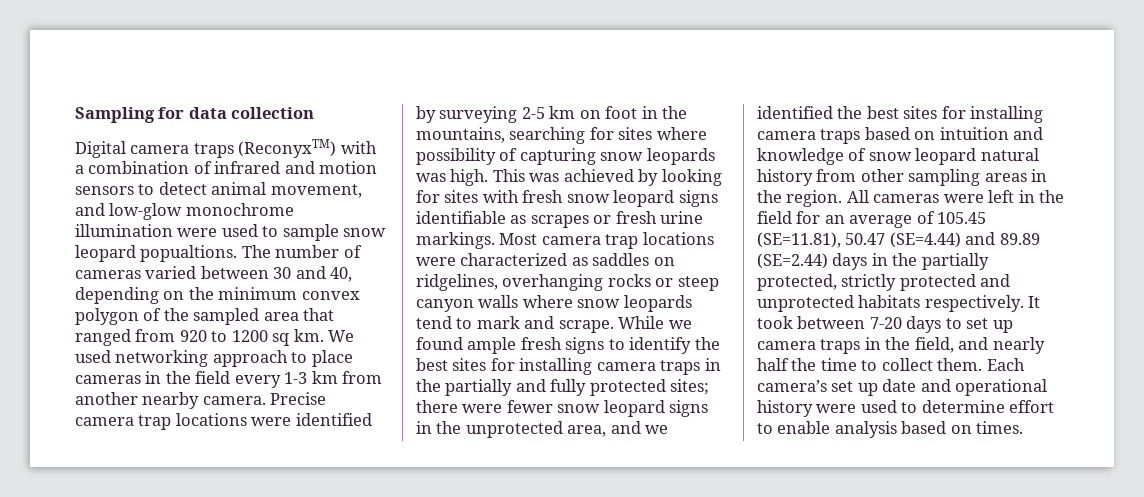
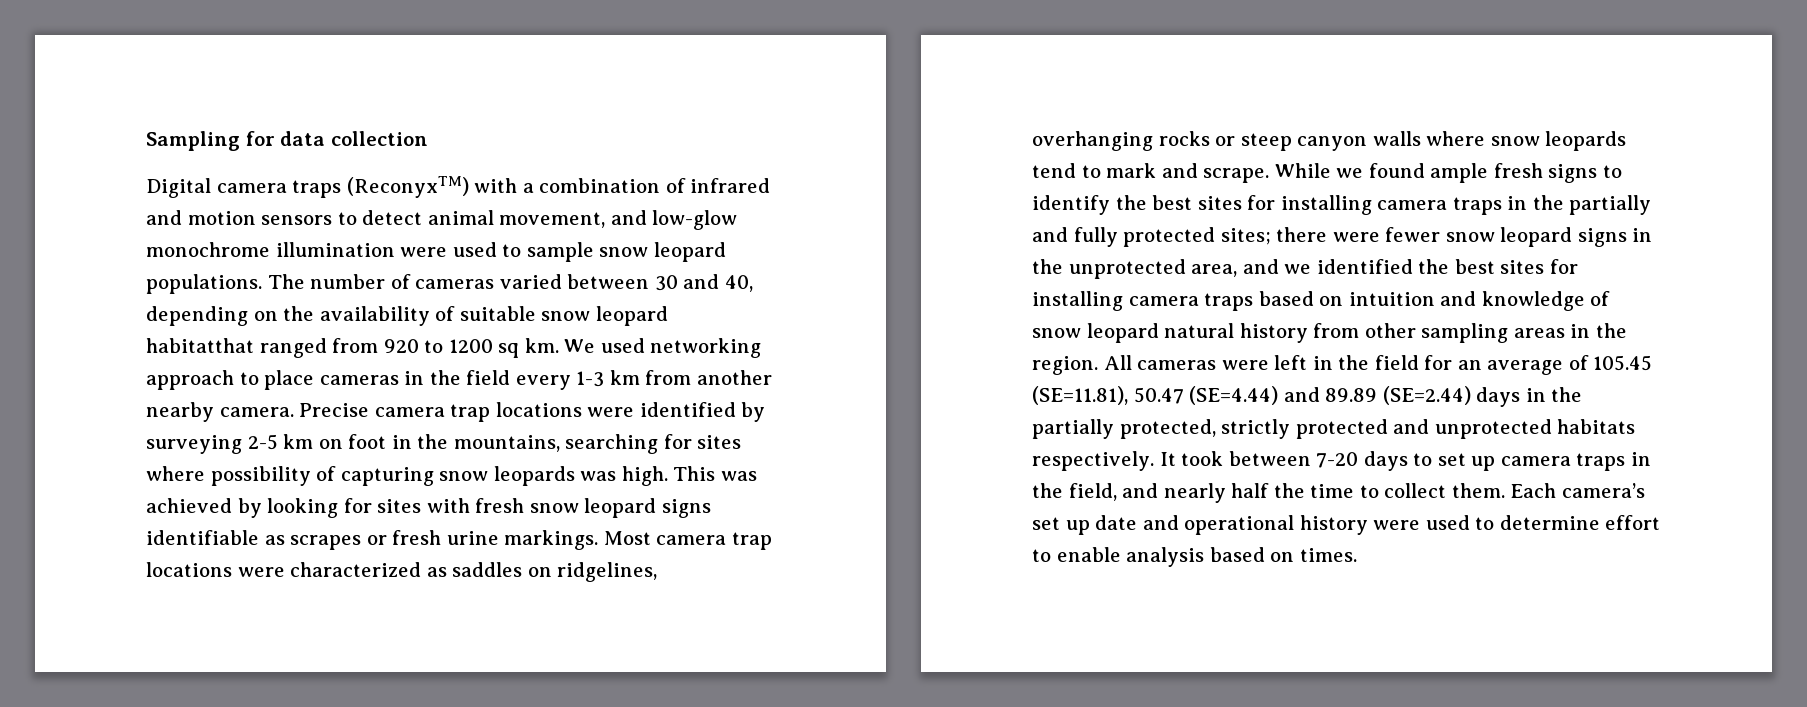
[140,245,238,262] popualtions. -> [146,274,262,294] populations.
[218,287,360,300] [75,308,335,325] minimum convex polygon of the sampled area that -> [319,306,668,326] [146,338,254,353] availability of suitable snow leopard habitatthat

